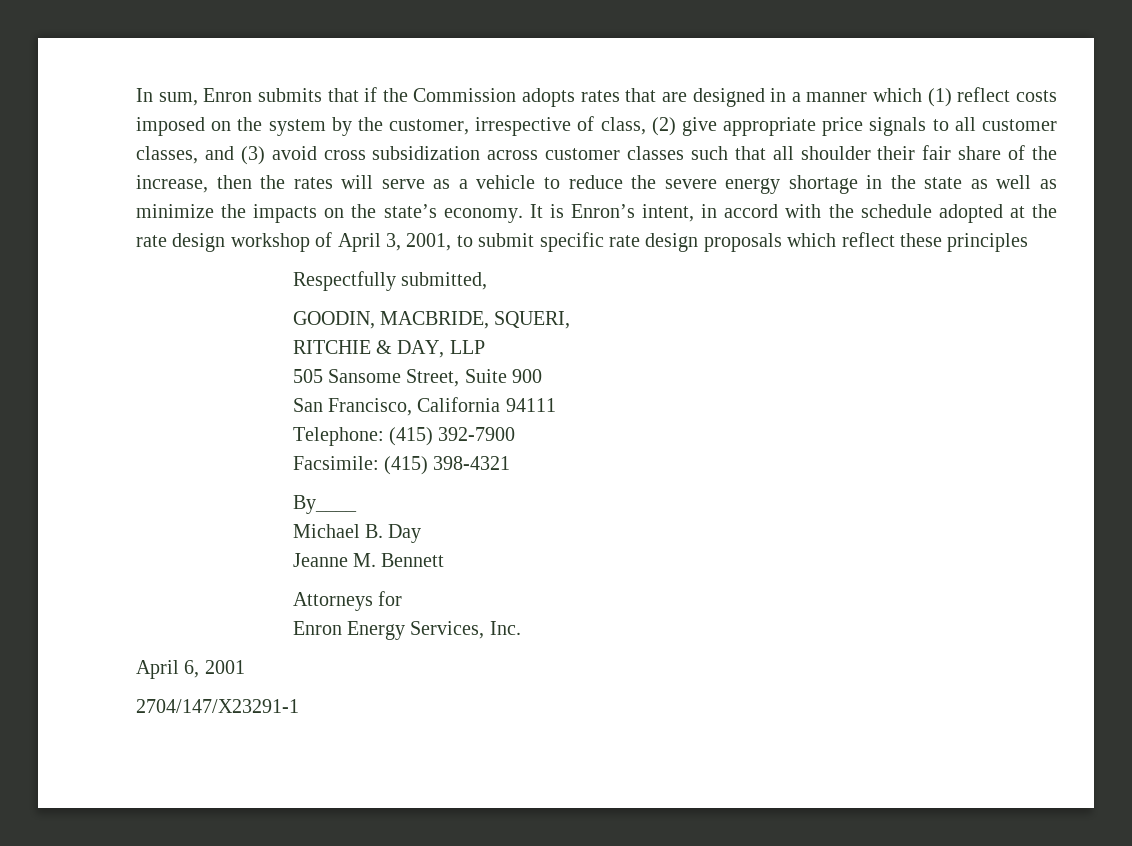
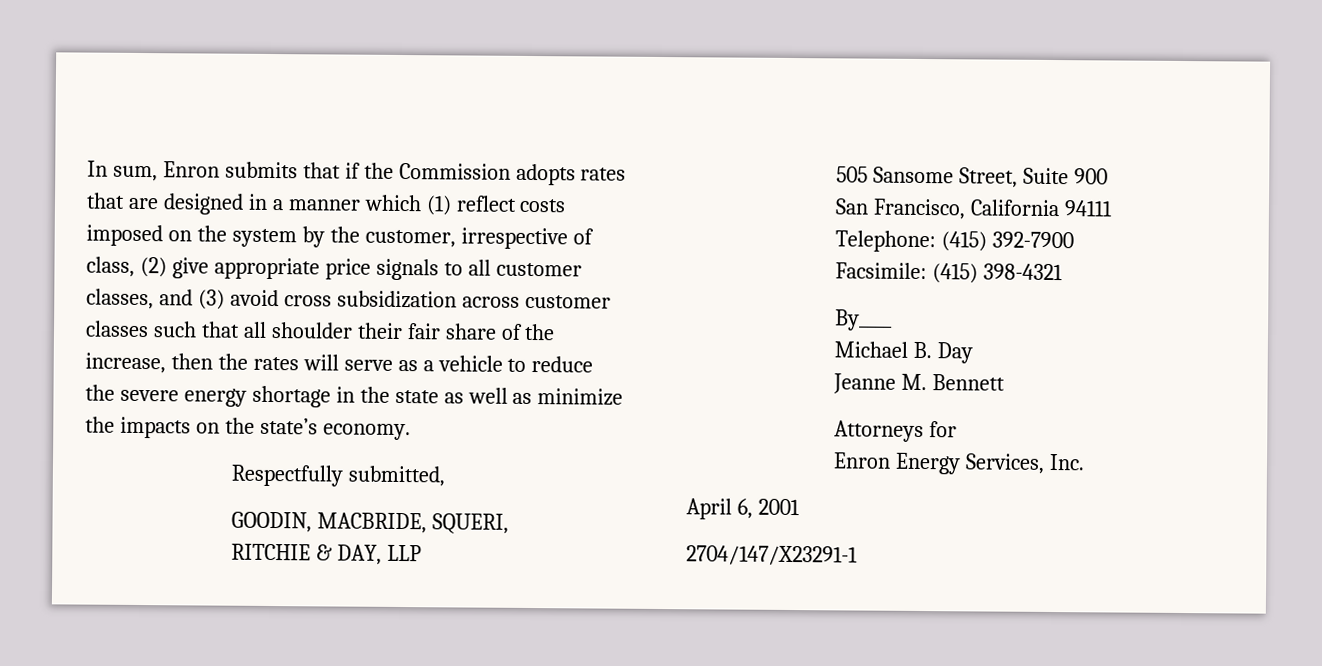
[529,204,1057,223] [136,232,1029,252] It is Enron’s intent, in accord with the schedule adopted at the rate design workshop of April 3, 2001, to submit specific rate design proposals which reflect these principles -> (411, 432) none

